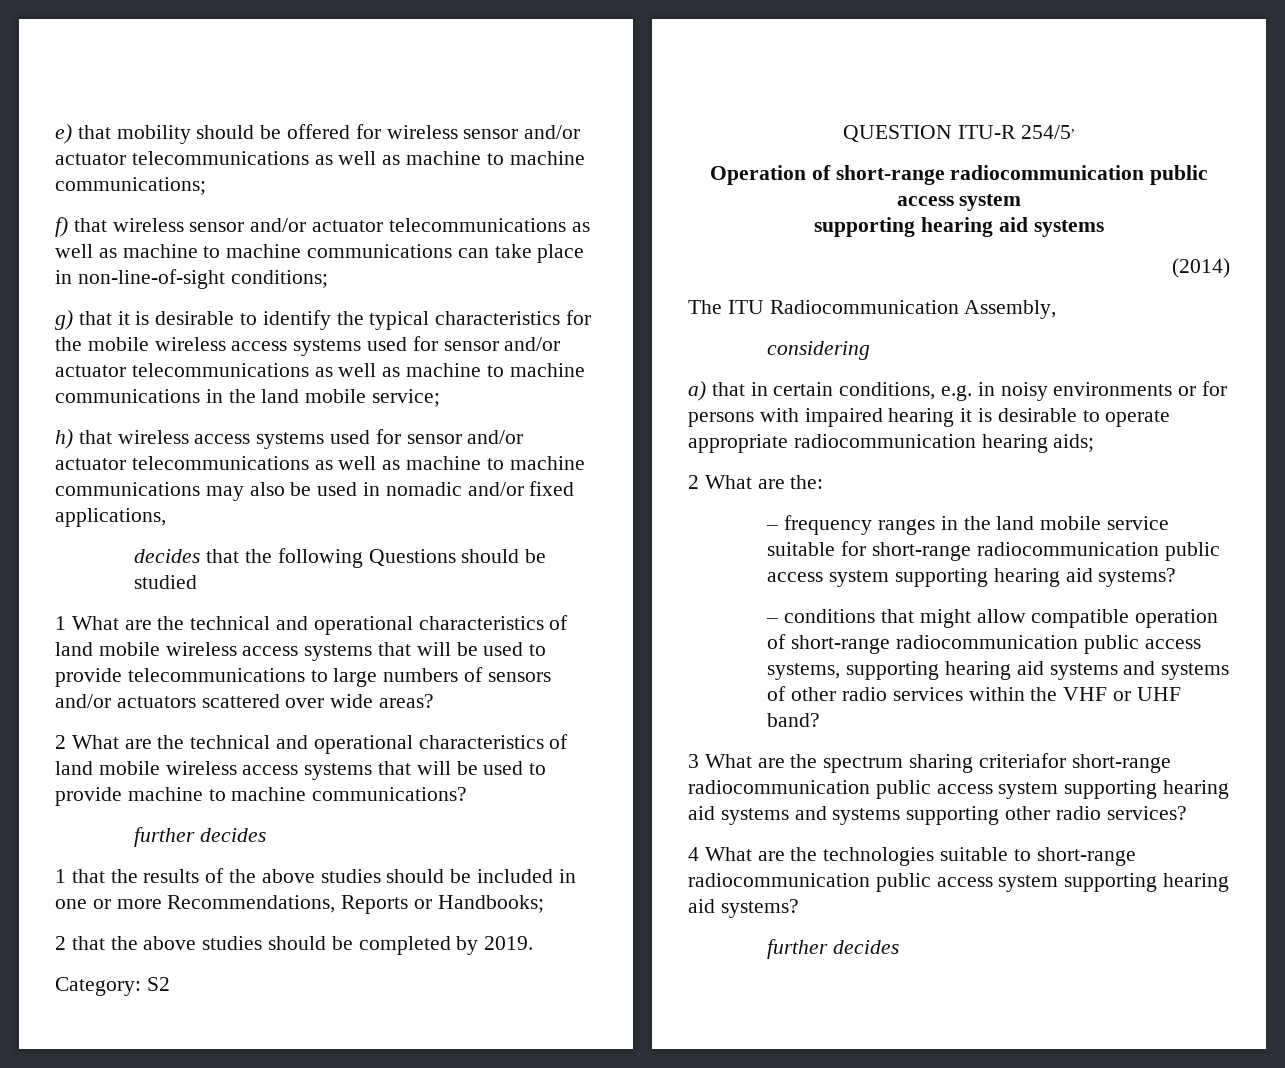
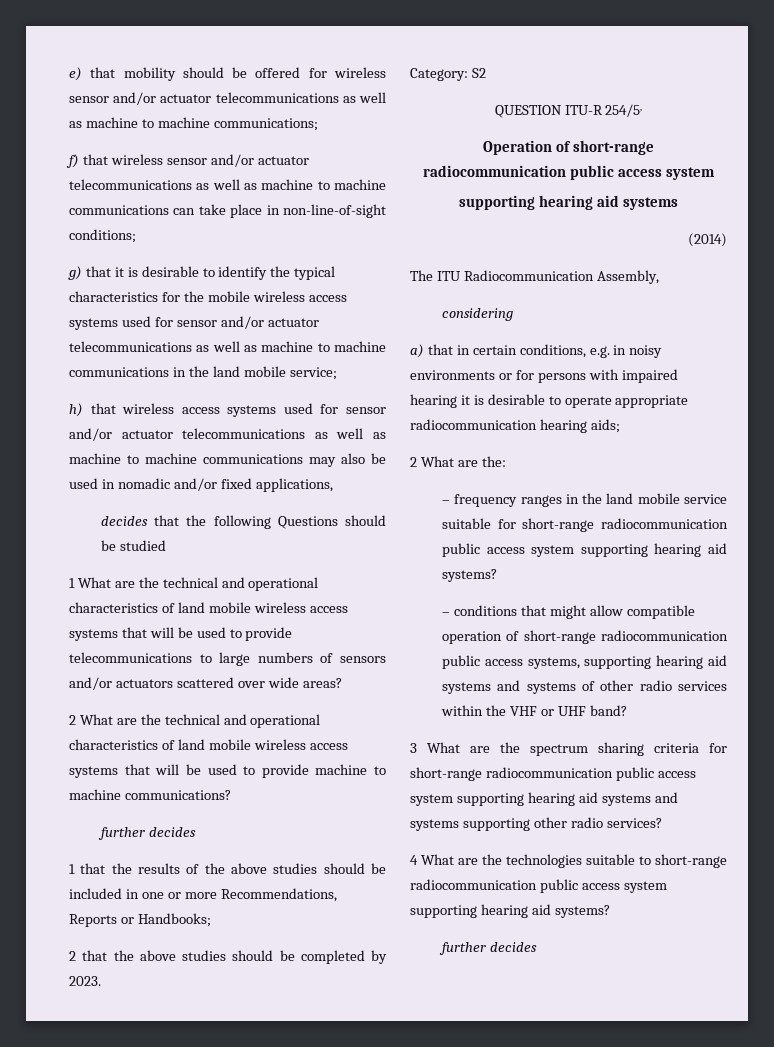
[484,936,534,950] 2019. -> [69,976,101,986] 2023.
[978,753,1066,768] criteriafor -> [654,743,727,753] criteria for

